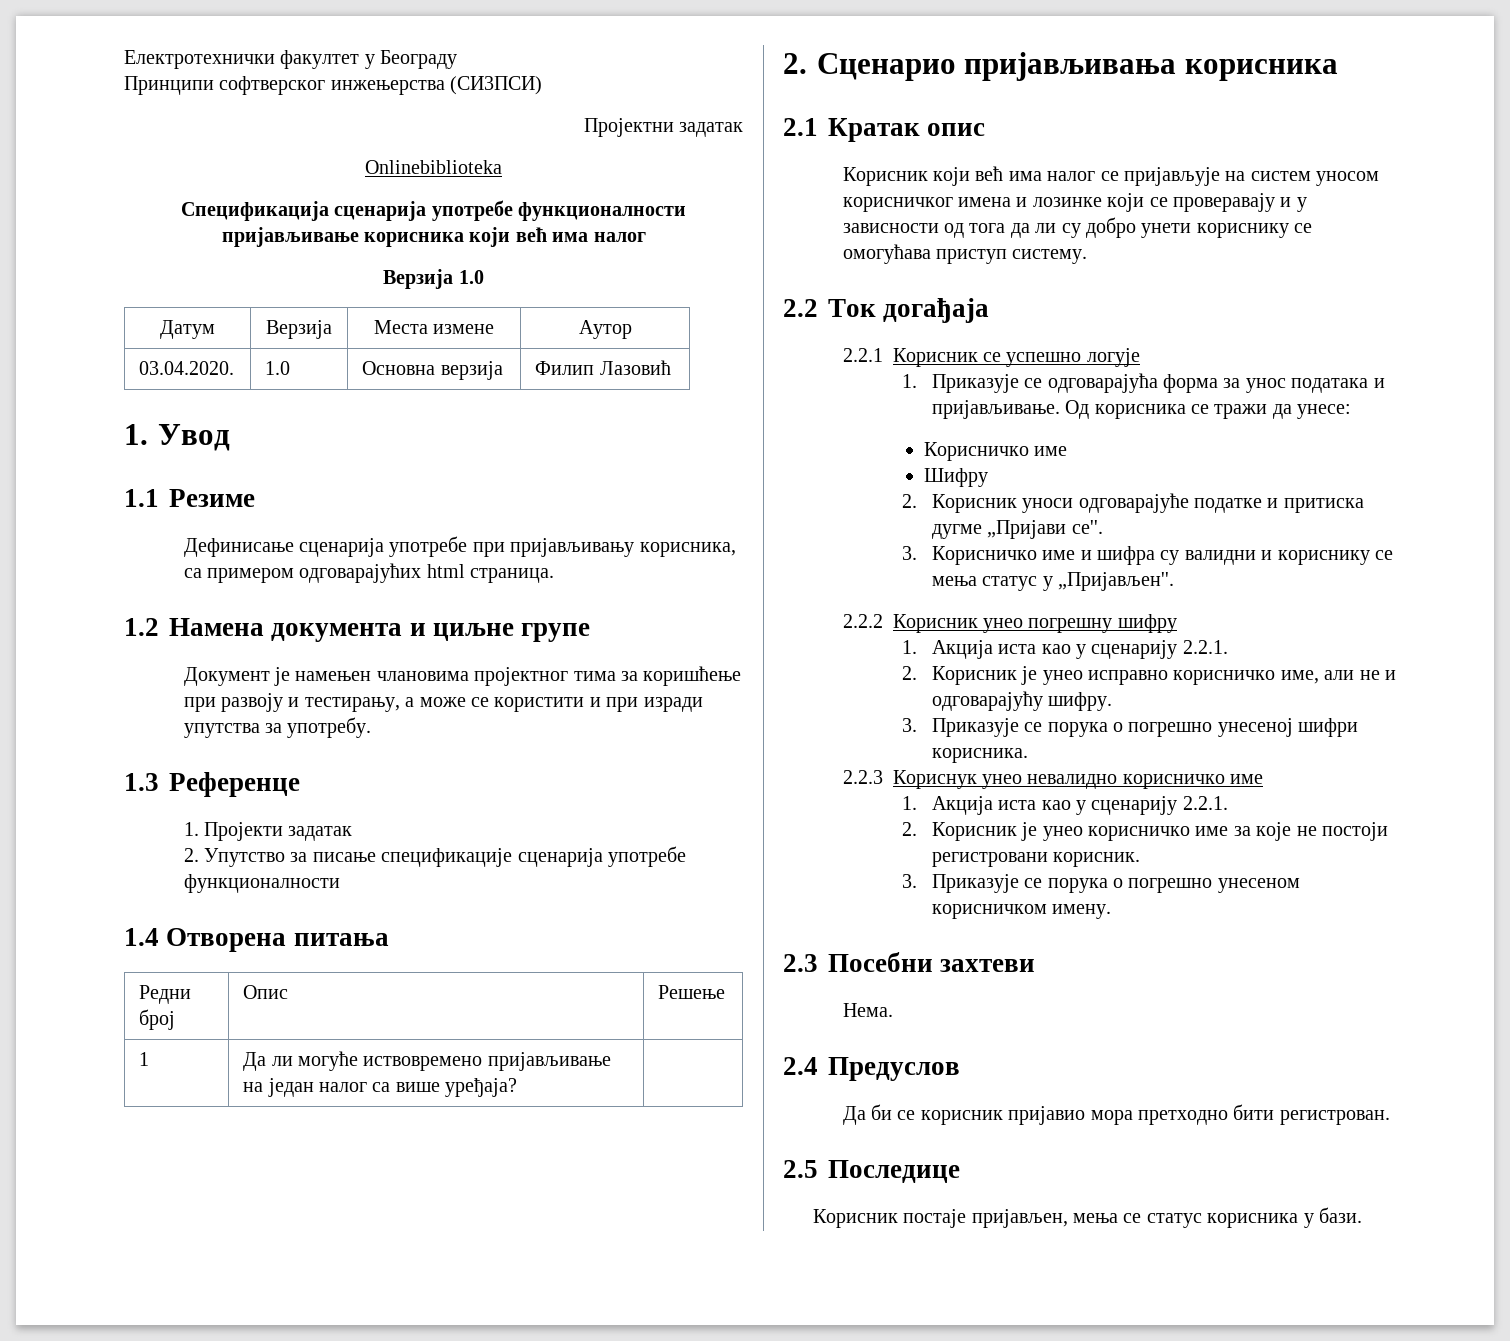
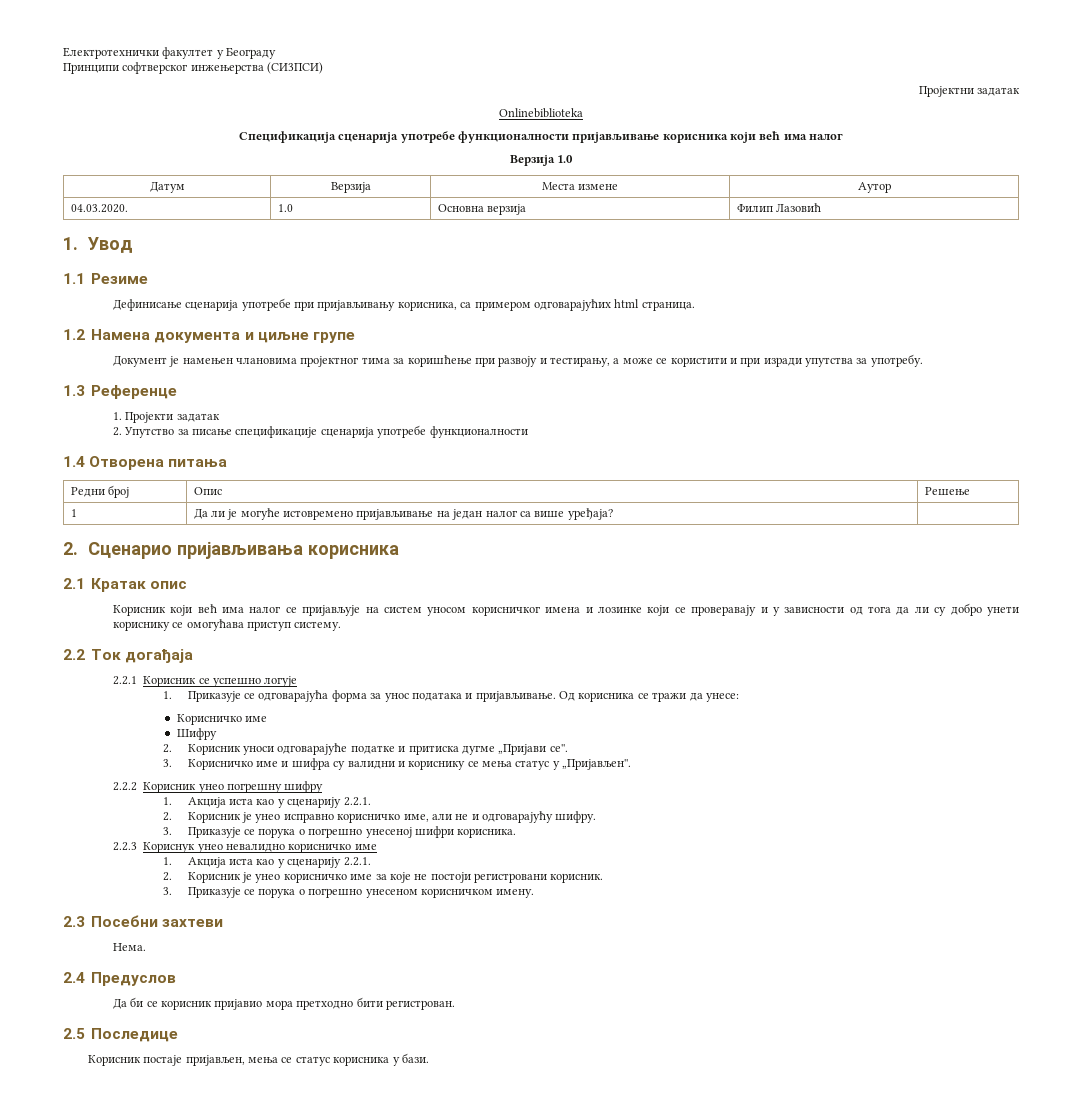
[139,361,235,375] 03.04.2020. -> [70,204,128,213] 04.03.2020.
[297,1051,483,1071] могуће иствовремено -> [227,508,354,520] је могуће истовремено

